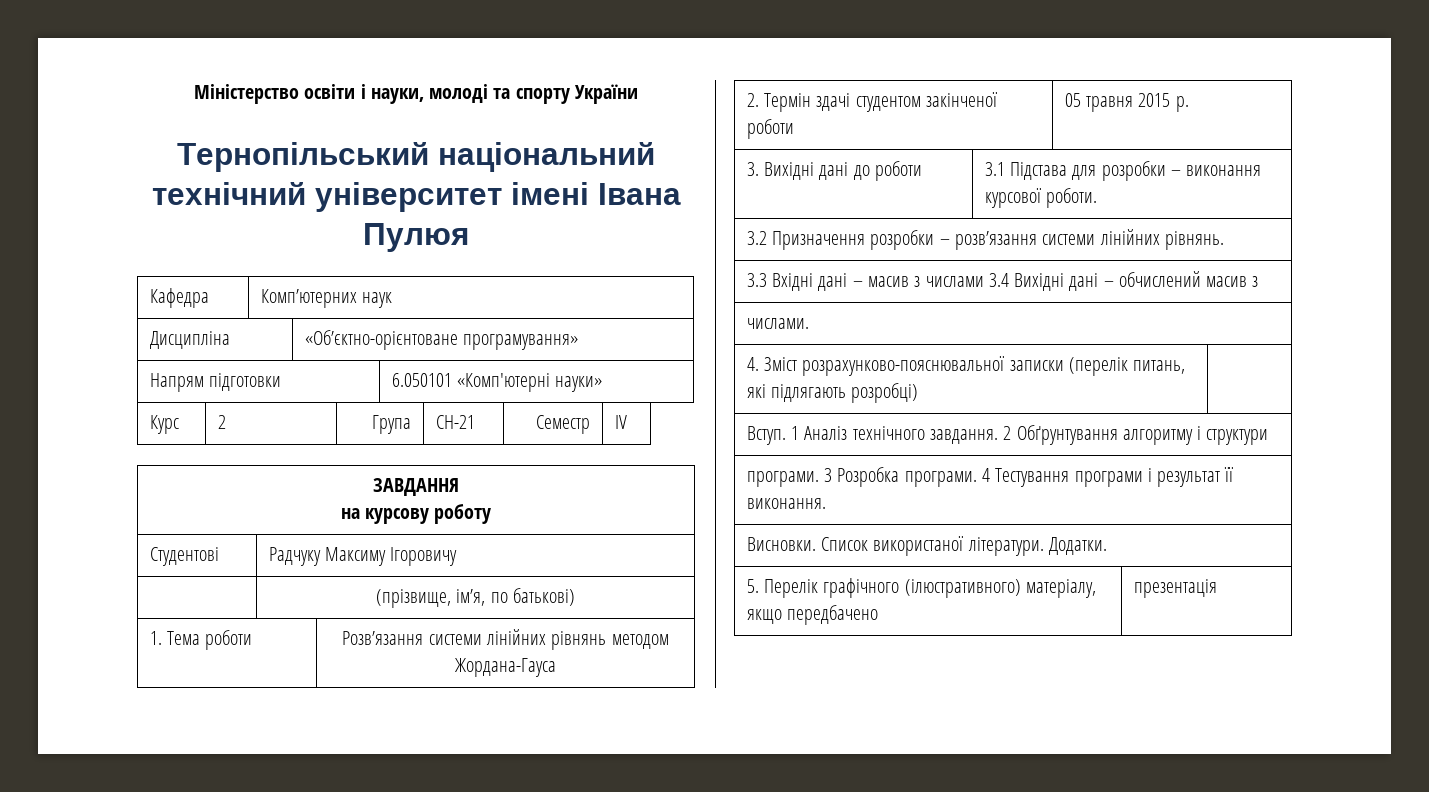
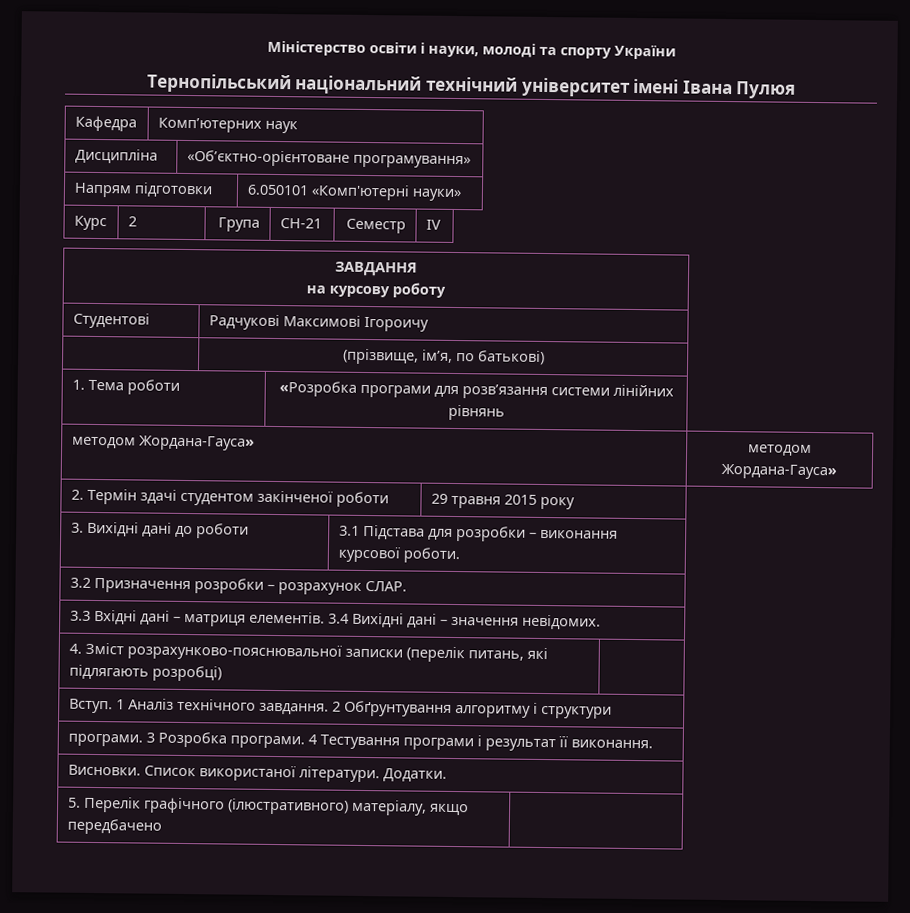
[268,547,458,566] Радчуку Максиму Ігоровичу -> [208,314,429,332] Радчукові Максимові Ігороичу
[342,631,424,645] Розв’язання -> [278,381,548,400] «Розробка програми для розв’язання
[611,634,669,649] [455,658,556,677] методом Жордана-Гауса -> [71,435,255,451] [748,444,812,456] [721,463,837,480] // методом Жордана-Гауса» | методом Жордана-Гауса»
[1064,93,1081,107] 05 -> [430,493,448,504] 29
[1175,96,1189,112] р. -> [539,496,575,510] року
[954,229,1224,250] розв’язання системи лінійних рівнянь. -> [277,580,407,595] розрахунок СЛАР.
[867,276,984,287] масив з числами -> [183,611,325,627] матриця елементів.
[1118,271,1259,287] [746,318,809,329] обчислений масив з // числами. -> [450,614,601,630] значення невідомих.
[1133,579,1217,598] презентація -> (162, 826) none

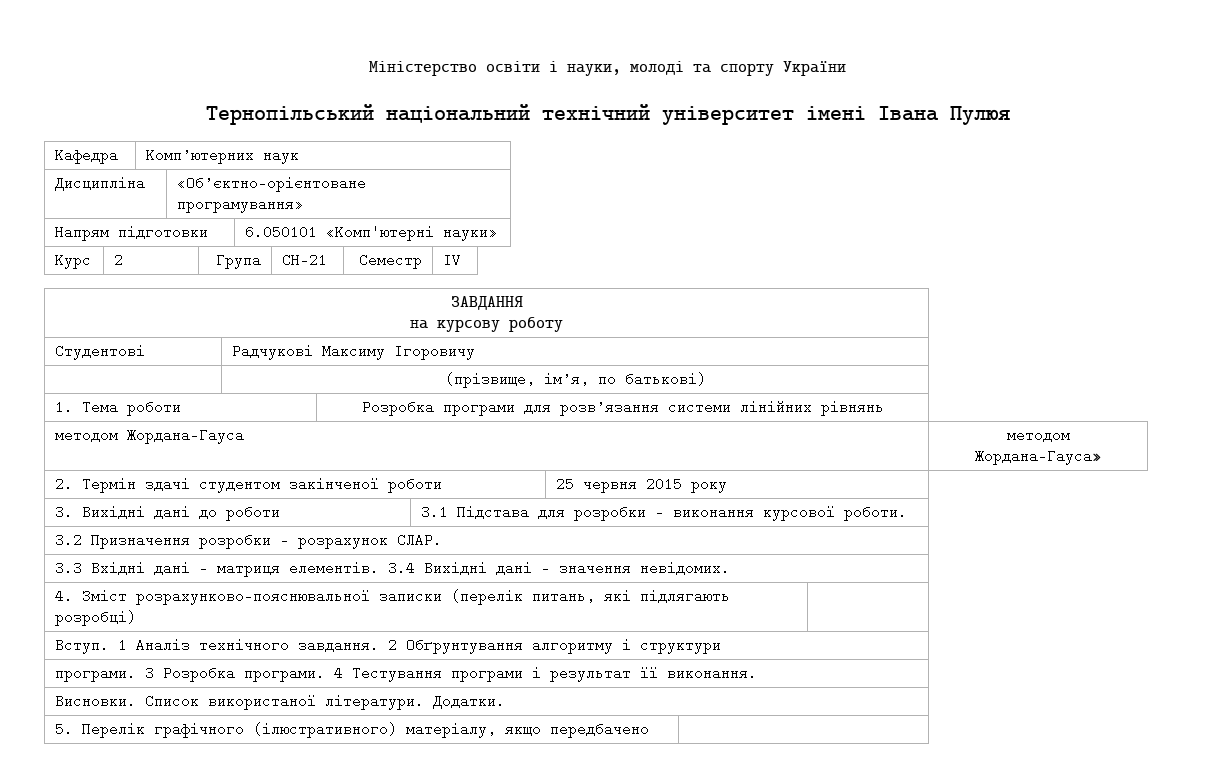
[282,315,429,332] Максимові Ігороичу -> [322,342,476,360] Максиму Ігоровичу
[278,381,357,397] «Розробка -> [361,398,434,416] Розробка
[138,435,255,451] Жордана-Гауса» -> [127,426,245,444] Жордана-Гауса
[430,493,501,509] 29 травня -> [556,475,638,493] 25 червня

